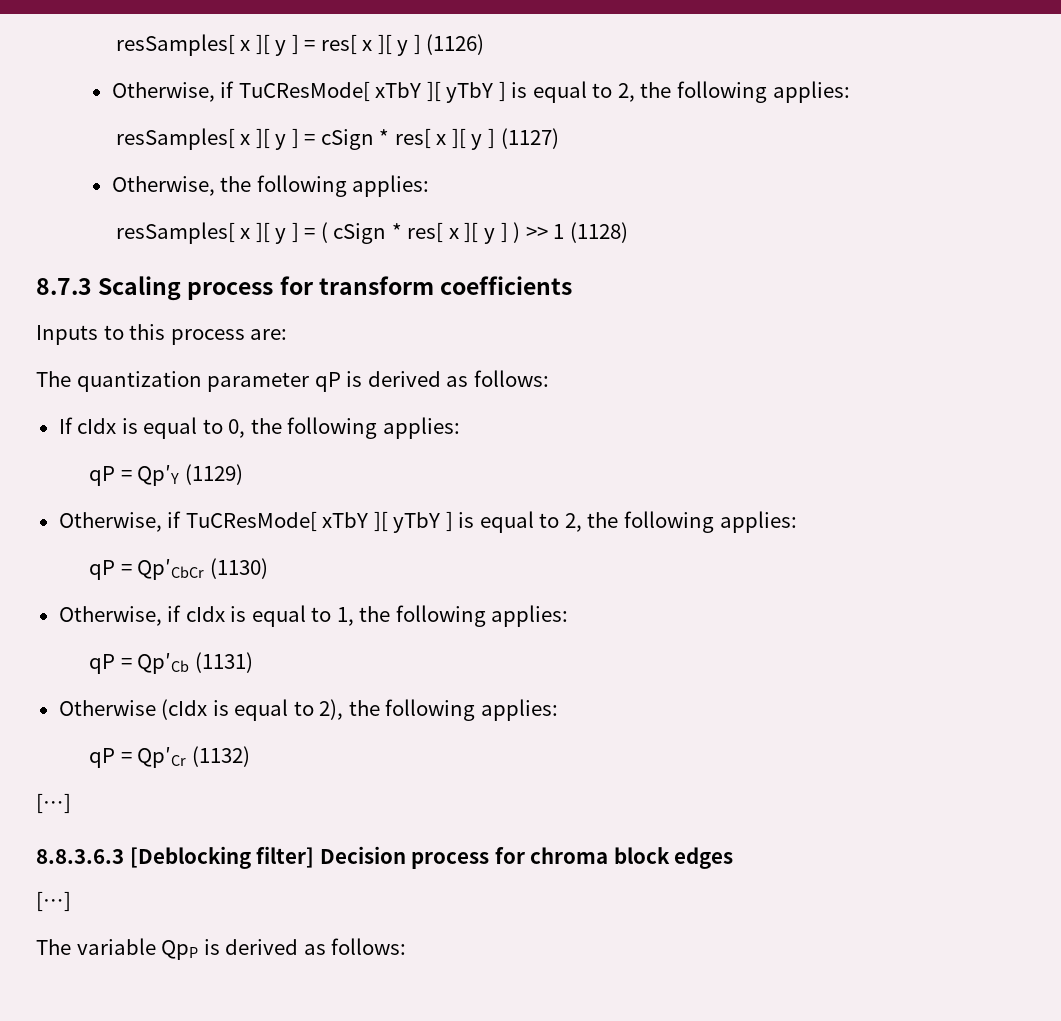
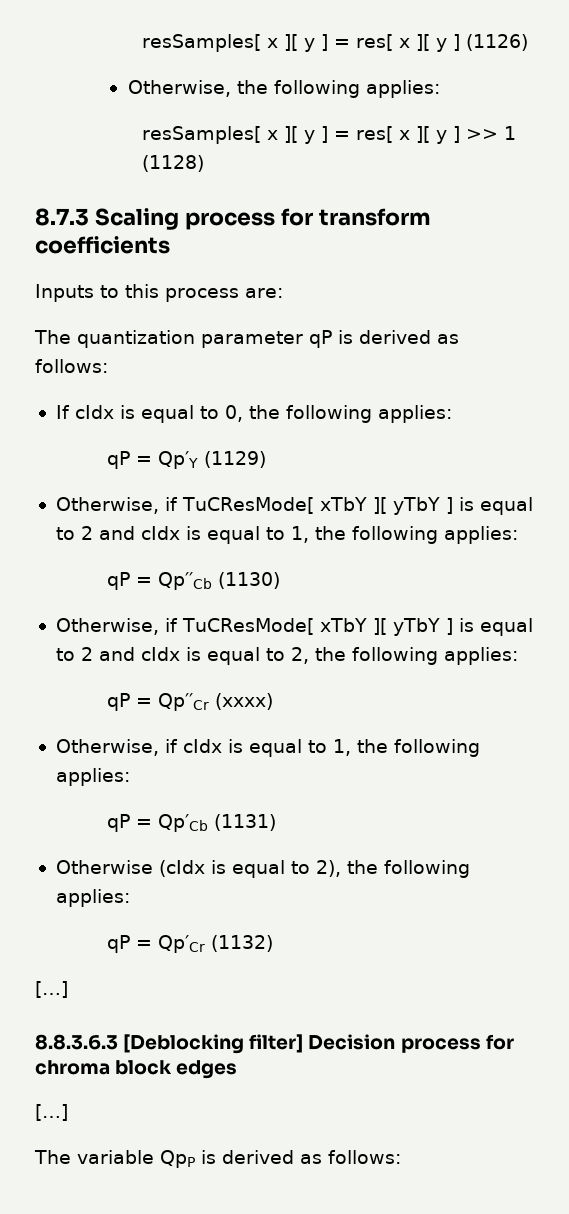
[220,81,850,103] [115,128,559,150] [111,175,430,197] [115,222,521,244] if TuCResMode[ xTbY ][ yTbY ] is equal to 2, the following applies: // resSamples[ x ][ y ] = cSign * res[ x ][ y ] (1127) // Otherwise, the following applies: // resSamples[ x ][ y ] = ( cSign * res[ x ][ y ] ) -> [236,80,440,98] [142,126,461,144] the following applies: // resSamples[ x ][ y ] = res[ x ][ y ]
(560, 520) none -> [80,526,518,544] [106,572,280,590] [55,618,533,636] [55,647,285,665] 2 and cIdx is equal to 1, the following applies: // qP = Qp′′Cb (1130) // Otherwise, if TuCResMode[ xTbY ][ yTbY ] is equal to 2 and cIdx is equal to
[137,558,268,580] Qp′CbCr (1130) -> [157,693,273,711] Qp′′Cr (xxxx)

